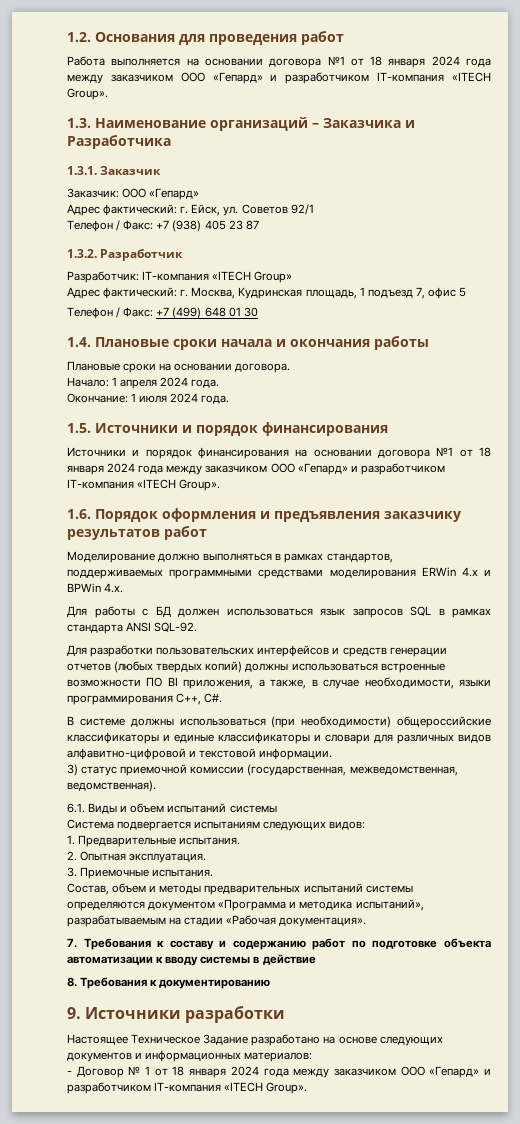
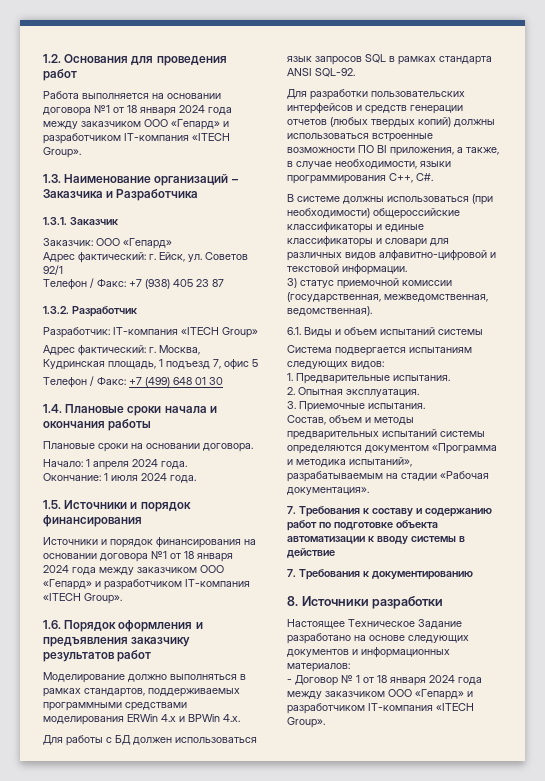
[67,977,77,987] 8. -> [287,569,296,577] 7.
[67,1007,81,1019] 9. -> [287,596,298,606] 8.

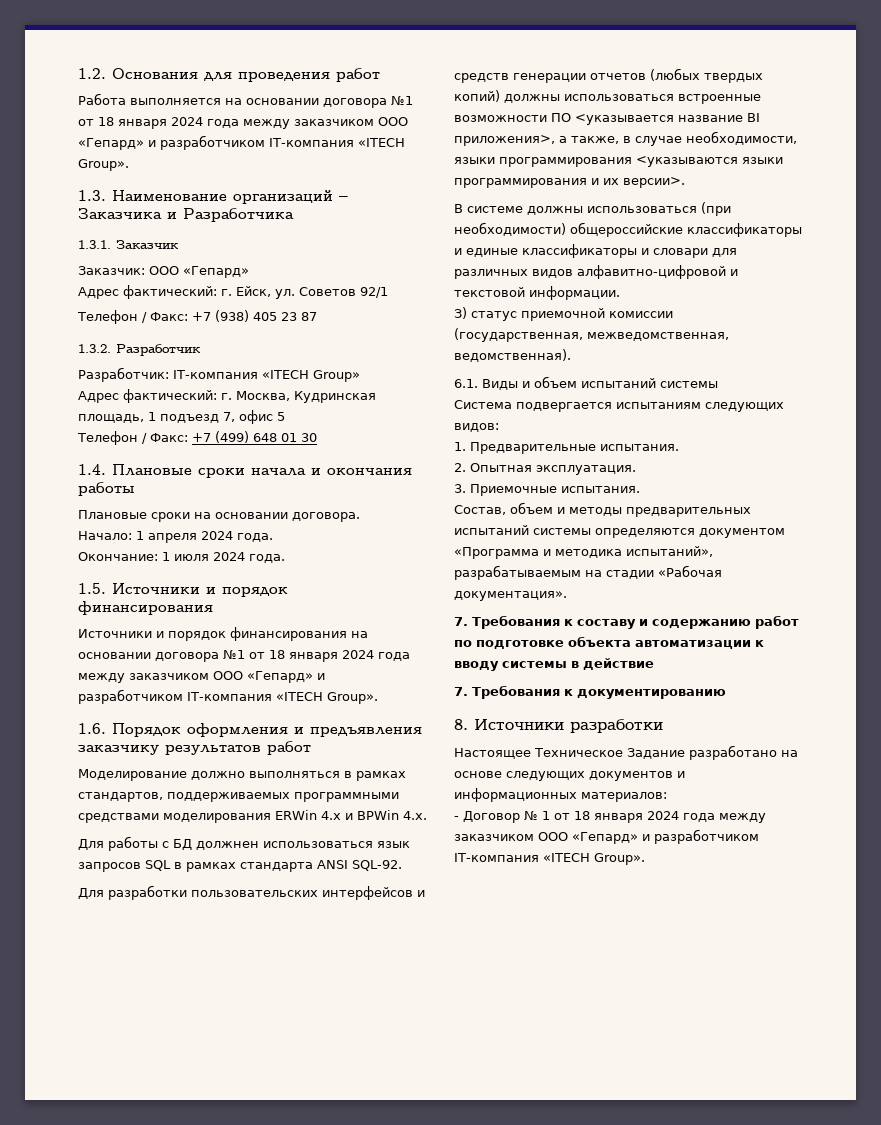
[133,737,172,745] должен -> [196,841,259,850] должнен
[377,145,454,156] BI приложения, -> [575,113,760,125] [454,135,555,146] <указывается название BI приложения>,
[389,173,433,183] С++, С#. -> [636,156,783,167] [454,177,685,188] <указываются языки программирования и их версии>.

